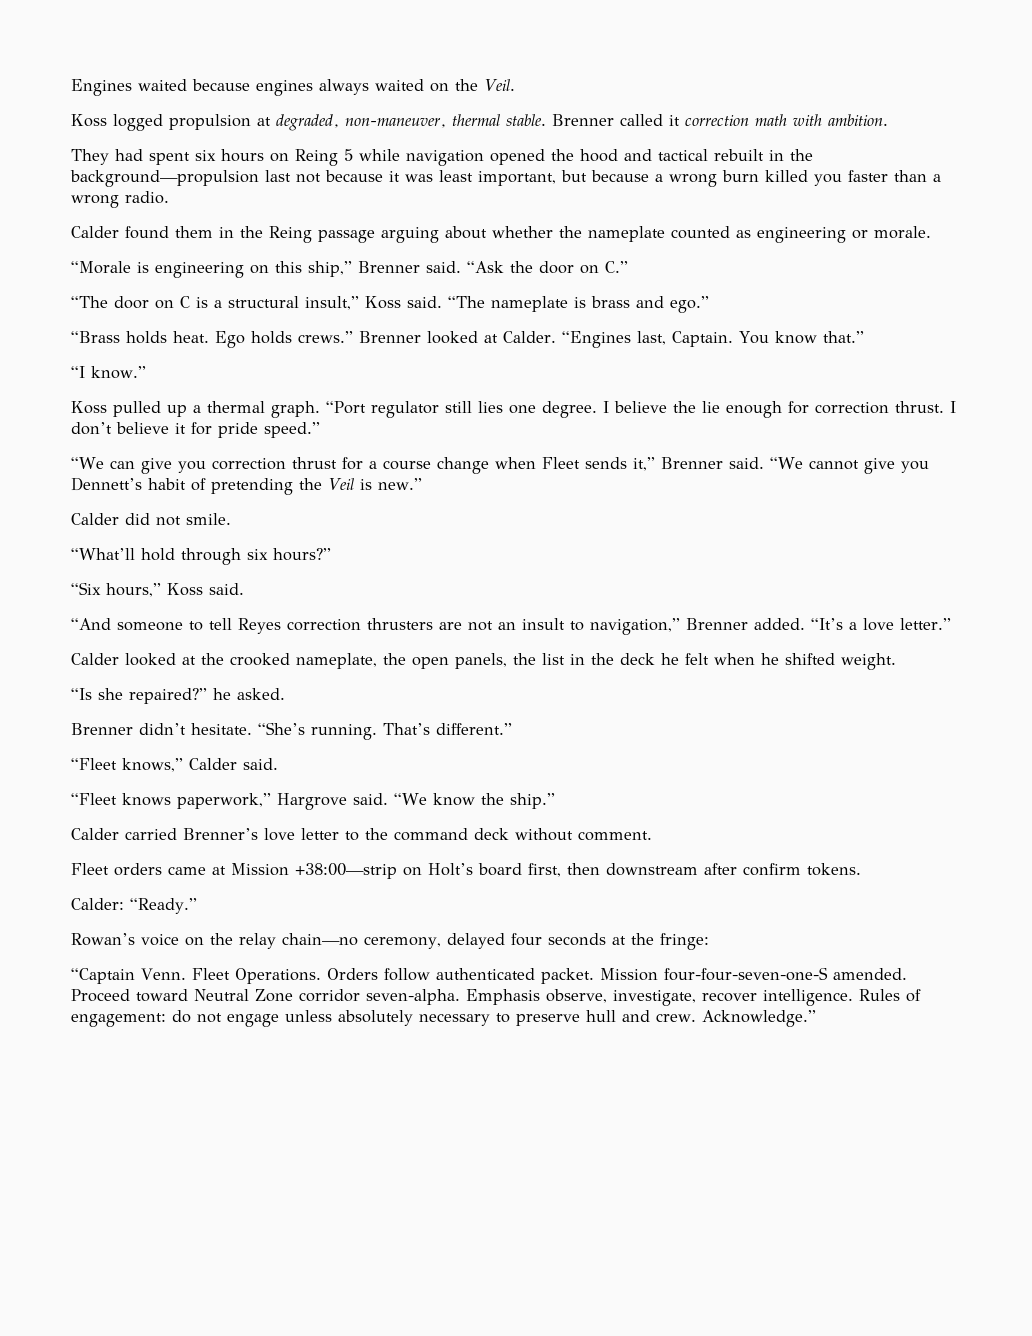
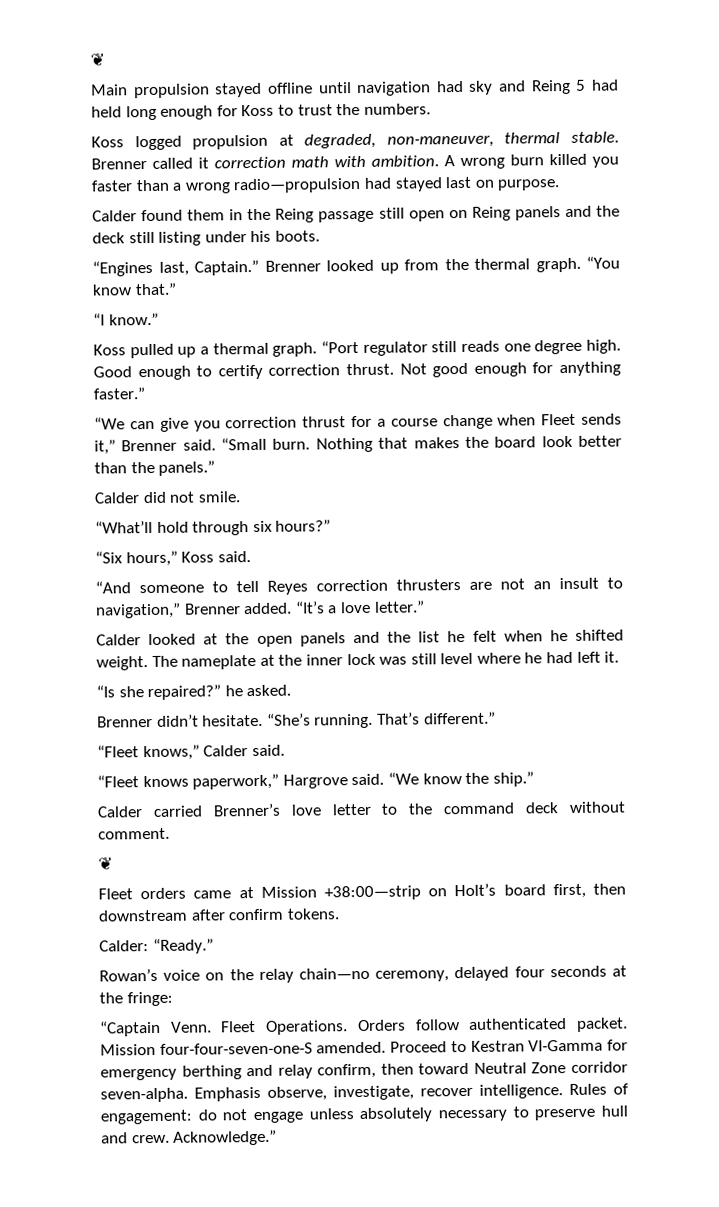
[71,79,515,96] Engines waited because engines always waited on the Veil. -> [90,53,105,66] [91,79,619,99] [91,103,431,121] ❦ // Main propulsion stayed offline until navigation had sky and Reing 5 had held long enough for Koss to trust the numbers.
[71,149,813,166] [70,170,663,187] // They had spent six hours on Reing 5 while navigation opened the hood and tactical rebuilt in the background—propulsion last not because it was least important, but because a -> [444,155,455,167] A
[125,191,169,204] radio. -> [233,176,561,194] radio—propulsion had stayed last on purpose.
[381,226,931,243] [71,261,628,278] [71,296,709,313] [71,331,769,348] arguing about whether the nameplate counted as engineering or morale. // “Morale is engineering on this ship,” Brenner said. “Ask the door on C.” // “The door on C is a structural insult,” Koss said. “The nameplate is brass and ego.” // “Brass holds heat. Ego holds crews.” Brenner looked at Calder. “Engines last, Captain. You -> [378,205,620,222] [92,230,320,246] [92,256,620,277] still open on Reing panels and the deck still listing under his boots. // “Engines last, Captain.” Brenner looked up from the thermal graph. “You
[478,401,956,418] [71,422,320,438] lies one degree. I believe the lie enough for correction thrust. I don’t believe it for pride speed.” -> [461,339,621,355] [93,361,622,381] [93,387,146,400] reads one degree high. Good enough to certify correction thrust. Not good enough for anything faster.”
[769,457,929,474] [71,477,422,495] “We cannot give you Dennett’s habit of pretending the Veil is new.” -> [221,435,622,453] [94,460,216,476] “Small burn. Nothing that makes the board look better than the panels.”
[230,653,655,669] crooked nameplate, the open panels, the list in the deck -> [256,631,441,647] open panels and the list
(896, 661) none -> [151,651,620,670] The nameplate at the inner lock was still level where he had left it.
(652, 836) none -> [98,857,113,870] // ❦
(130, 995) none -> [450,1039,628,1053] [100,1063,414,1081] to Kestran VI-Gamma for emergency berthing and relay confirm, then

